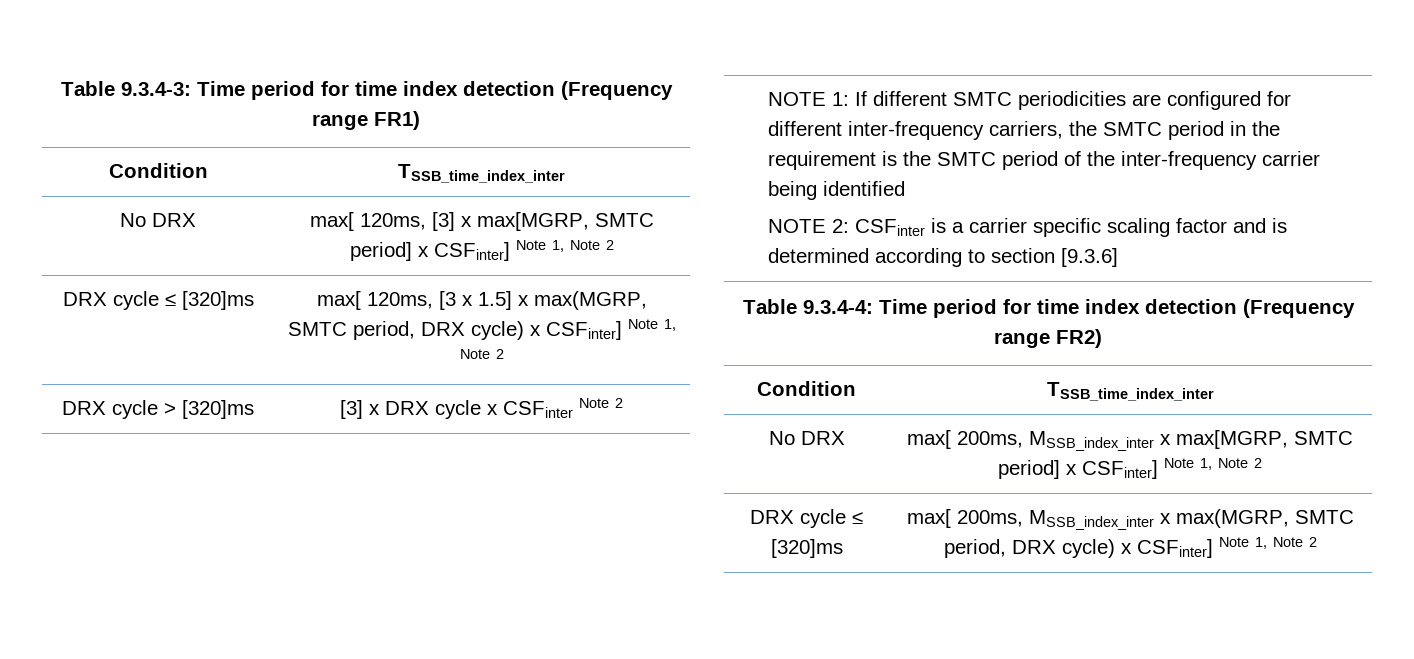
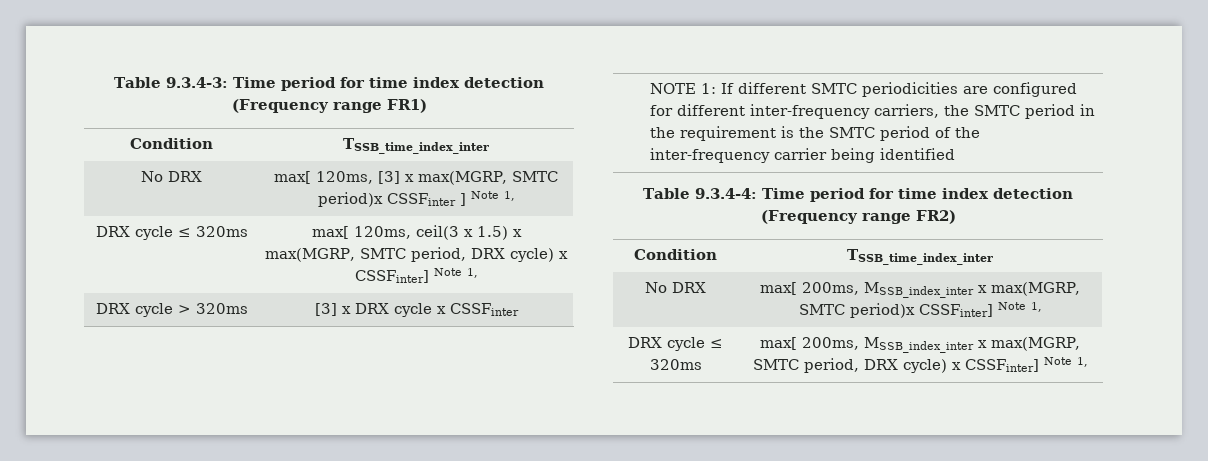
[476,212,654,231] [349,240,614,261] [62,291,254,310] [316,291,647,310] [287,319,676,340] [459,349,504,359] max[MGRP, SMTC period] x CSFinter] Note 1, Note 2 // DRX cycle ≤ [320]ms | max[ 120ms, [3 x 1.5] x max(MGRP, SMTC period, DRX cycle) x CSFinter] Note 1, Note 2 -> [417,171,559,185] [317,191,515,207] [95,226,248,240] [311,225,522,240] [265,247,568,262] [354,268,478,283] max(MGRP, SMTC period)x CSSFinter ] Note 1, // DRX cycle ≤ 320ms | max[ 120ms, ceil(3 x 1.5) x max(MGRP, SMTC period, DRX cycle) x CSSFinter] Note 1,
[182,400,254,419] [320]ms -> [195,303,248,314] 320ms
[503,398,623,418] CSFinter Note 2 -> [449,303,519,316] CSSFinter
[767,218,1287,237] [767,248,1118,267] // NOTE 2: CSFinter is a carrier specific scaling factor and is determined according to section [9.3.6] -> (956, 154) none
[1176,430,1353,449] [998,458,1262,479] [750,509,863,528] [770,539,843,558] max[MGRP, SMTC period] x CSFinter] Note 1, Note 2 // DRX cycle ≤ [320]ms -> [990,282,1081,296] [798,302,1042,318] [628,337,723,351] [649,359,702,370] max(MGRP, SMTC period)x CSSFinter] Note 1, // DRX cycle ≤ 320ms
[1136,537,1317,558] CSFinter] Note 1, Note 2 -> [964,357,1088,372] CSSFinter] Note 1,

